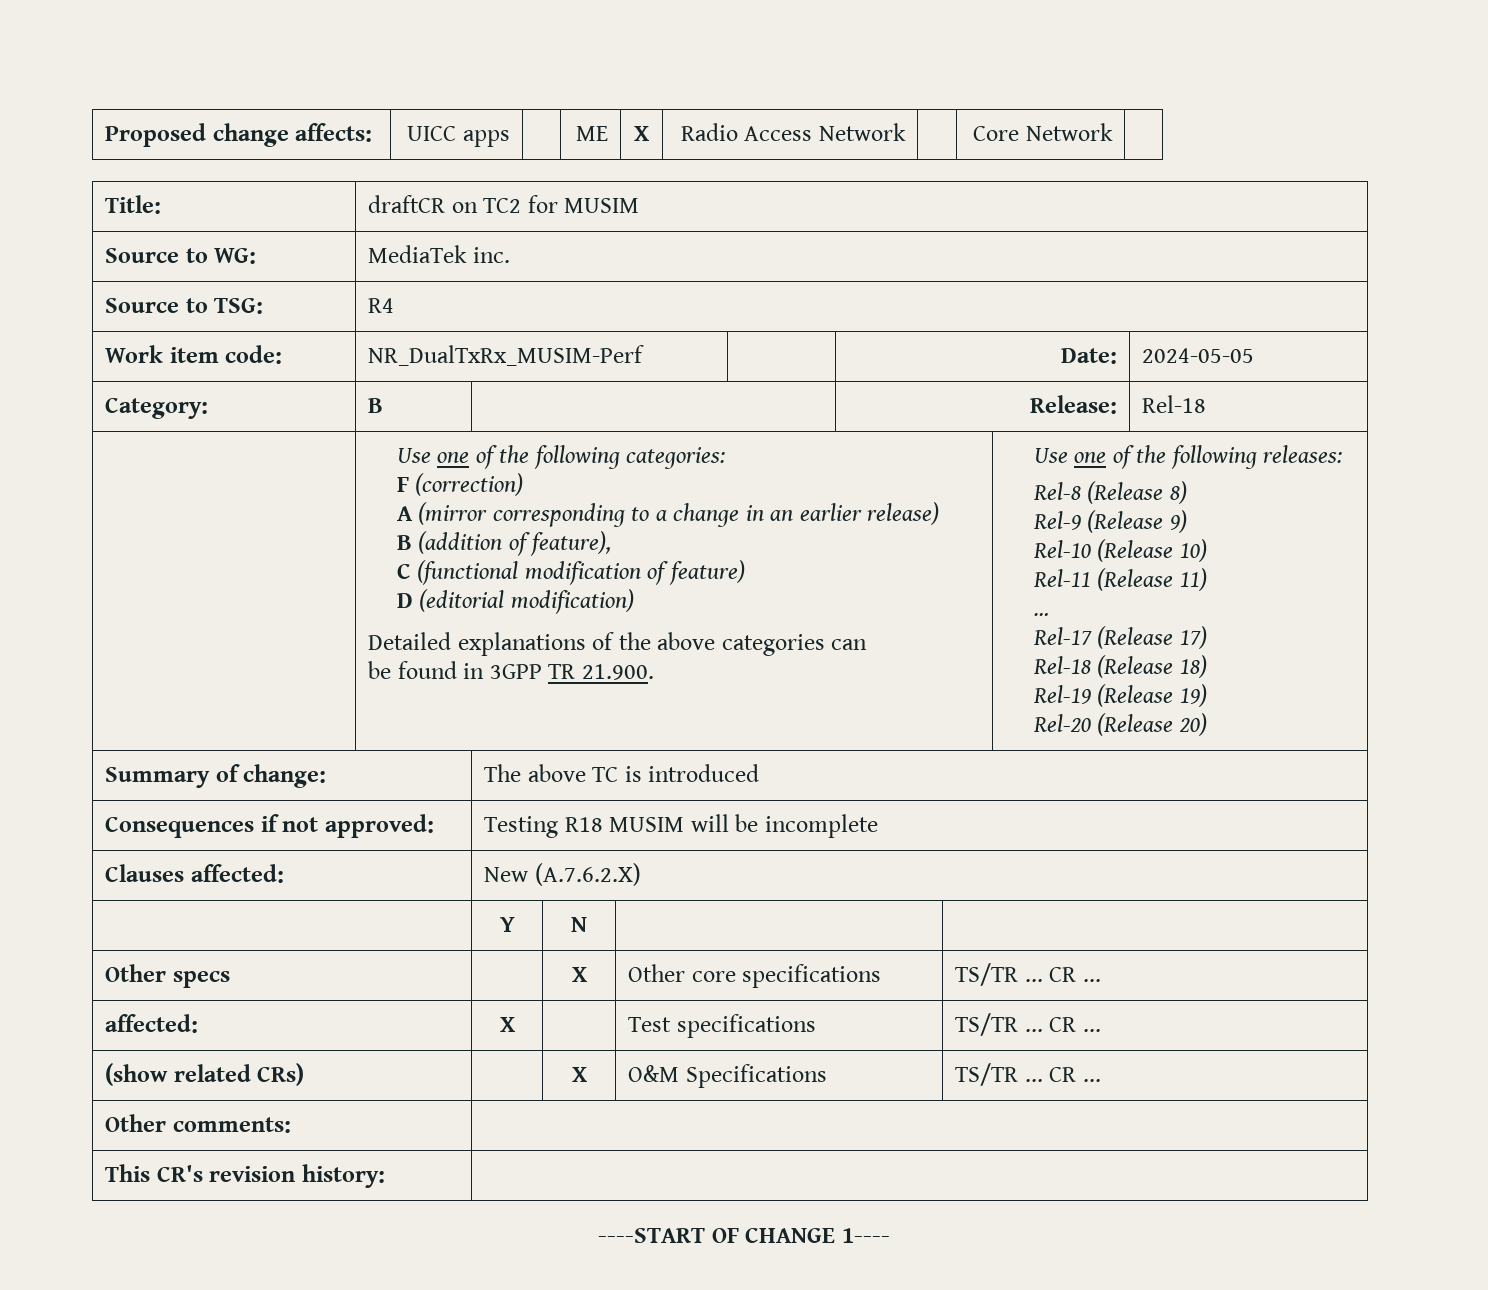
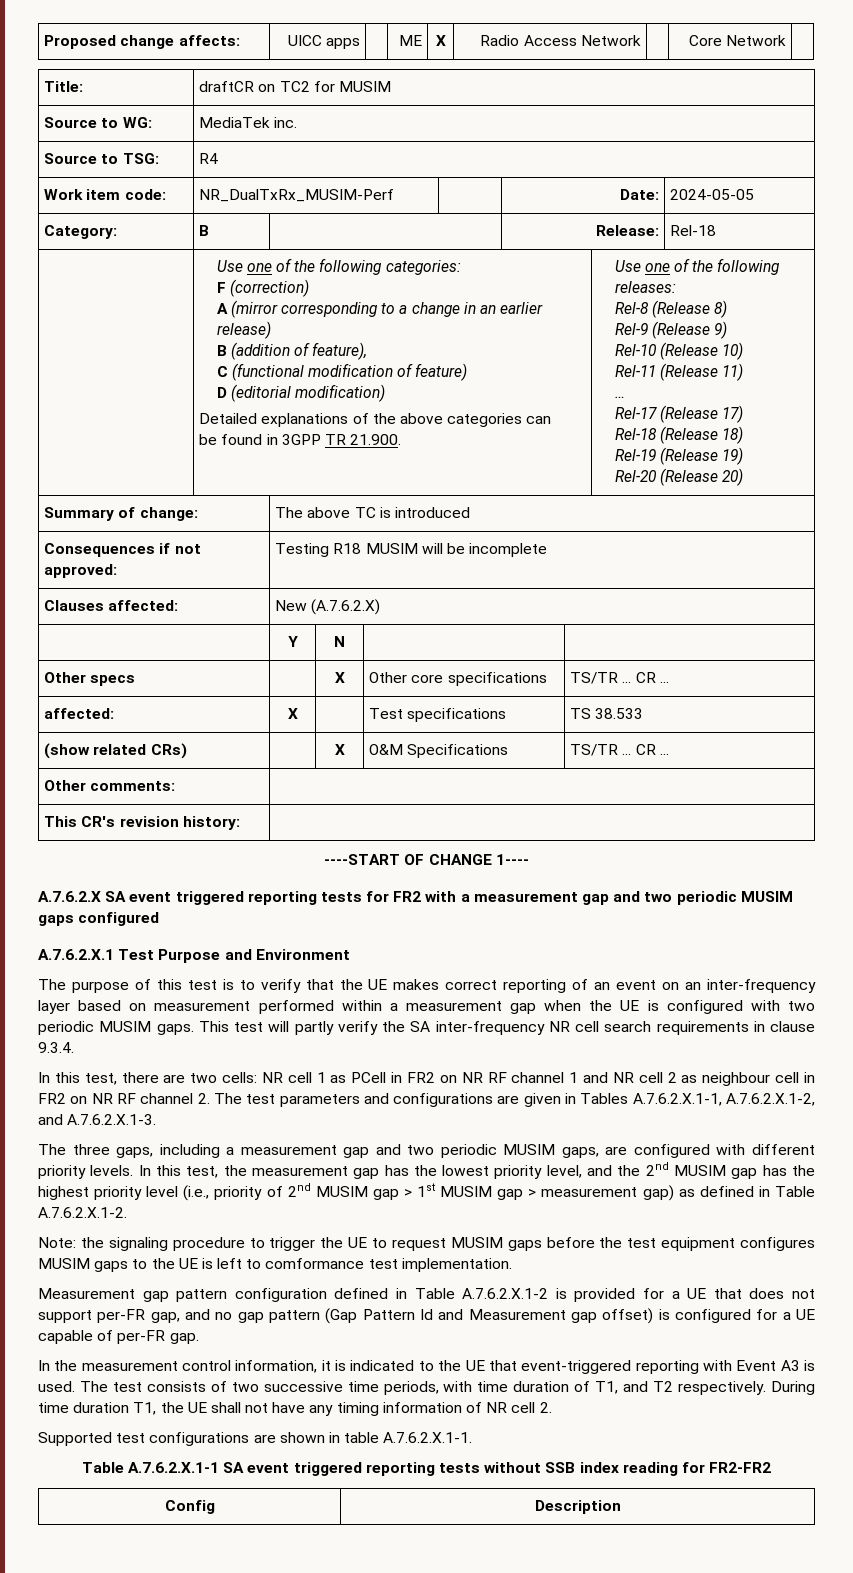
[955,1013,1101,1036] TS/TR ... CR ... -> [570,708,644,719] TS 38.533
(890, 1235) none -> [38,891,793,905] [38,912,160,926] [38,949,350,963] [38,979,816,993] [38,1000,815,1014] [38,1021,815,1035] [38,1042,74,1053] [38,1072,815,1086] [38,1093,815,1107] [38,1114,157,1125] [38,1144,815,1158] [38,1162,815,1179] [38,1183,815,1201] [38,1207,127,1218] [38,1237,815,1251] [38,1258,512,1272] [38,1288,816,1302] [38,1308,816,1324] [38,1330,199,1344] [38,1360,816,1374] [38,1381,816,1395] [38,1402,552,1416] [38,1432,473,1446] [81,1462,772,1476] [164,1500,215,1514] [534,1500,621,1514] // A.7.6.2.X SA event triggered reporting tests for FR2 with a measurement gap and two periodic MUSIM gaps configured // A.7.6.2.X.1 Test Purpose and Environment // The purpose of this test is to verify that the UE makes correct reporting of an event on an inter-frequency layer based on measurement performed within a measurement gap when the UE is configured with two periodic MUSIM gaps. This test will partly verify the SA inter-frequency NR cell search requirements in clause 9.3.4. // In this test, there are two cells: NR cell 1 as PCell in FR2 on NR RF channel 1 and NR cell 2 as neighbour cell in FR2 on NR RF channel 2. The test parameters and configurations are given in Tables A.7.6.2.X.1-1, A.7.6.2.X.1-2, and A.7.6.2.X.1-3. // The three gaps, including a measurement gap and two periodic MUSIM gaps, are configured with different priority levels. In this test, the measurement gap has the lowest priority level, and the 2nd MUSIM gap has the highest priority level (i.e., priority of 2nd MUSIM gap > 1st MUSIM gap > measurement gap) as defined in Table A.7.6.2.X.1-2. // Note: the signaling procedure to trigger the UE to request MUSIM gaps before the test equipment configures MUSIM gaps to the UE is left to comformance test implementation. // Measurement gap pattern configuration defined in Table A.7.6.2.X.1-2 is provided for a UE that does not support per-FR gap, and no gap pattern (Gap Pattern Id and Measurement gap offset) is configured for a UE capable of per-FR gap. // In the measurement control information, it is indicated to the UE that event-triggered reporting with Event A3 is used. The test consists of two successive time periods, with time duration of T1, and T2 respectively. During time duration T1, the UE shall not have any timing information of NR cell 2. // Supported test configurations are shown in table A.7.6.2.X.1-1. // Table A.7.6.2.X.1-1 SA event triggered reporting tests without SSB index reading for FR2-FR2 // Config | Description

